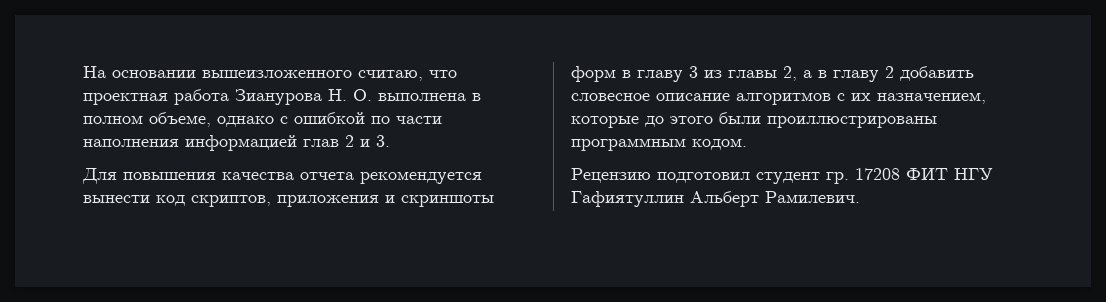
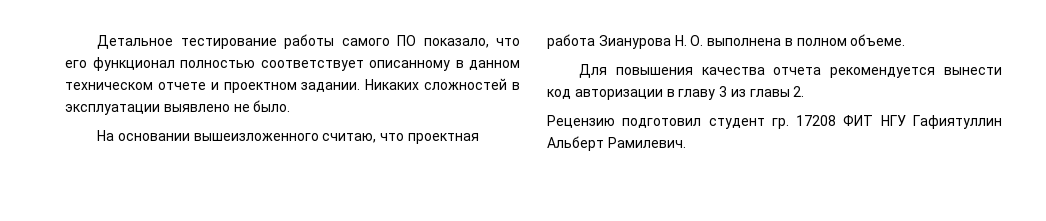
(83, 72) none -> [97,34,520,49] [65,57,520,71] [65,78,520,93] [65,100,291,115] Детальное тестирование работы самого ПО показало, что его функционал полностью соответствует описанному в данном техническом отчете и проектном задании. Никаких сложностей в эксплуатации выявлено не было. //
[149,112,442,127] [83,135,390,151] объеме, однако с ошибкой по части наполнения информацией глав 2 и 3. -> [850,34,906,46] объеме.
[191,195,494,207] [571,66,616,82] скриптов, приложения и скриншоты форм -> [574,89,663,100] авторизации
[783,66,974,82] [571,92,986,105] [571,112,937,128] [571,138,747,151] 2, а в главу 2 добавить словесное описание алгоритмов с их назначением, которые до этого были проиллюстрированы программным кодом. -> [793,86,805,97] 2.

